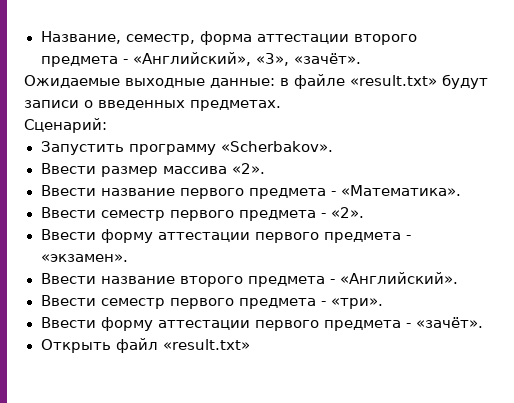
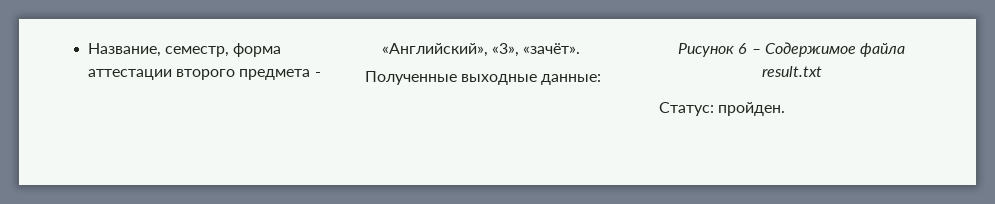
[24,75,120,88] Ожидаемые -> [365,71,457,85] Полученные
[280,74,488,89] [24,100,281,111] [24,118,107,133] [40,141,333,155] [40,163,265,177] [40,185,461,199] [40,207,364,221] [40,229,411,243] [40,254,128,262] [40,272,458,287] [40,295,383,309] [40,317,483,331] [40,338,250,353] в файле «result.txt» будут записи о введенных предметах. // Сценарий: // Запустить программу «Scherbakov». // Ввести размер массива «2». // Ввести название первого предмета - «Математика». // Ввести семестр первого предмета - «2». // Ввести форму аттестации первого предмета - «экзамен». // Ввести название второго предмета - «Английский». // Ввести семестр первого предмета - «три». // Ввести форму аттестации первого предмета - «зачёт». // Открыть файл «result.txt» -> [678,42,905,57] [761,66,822,77] [659,102,786,116] // Рисунок 6 – Содержимое файла result.txt // Статус: пройден.

